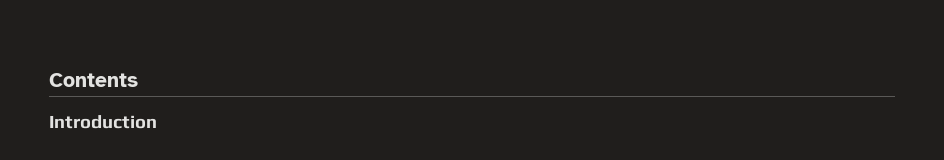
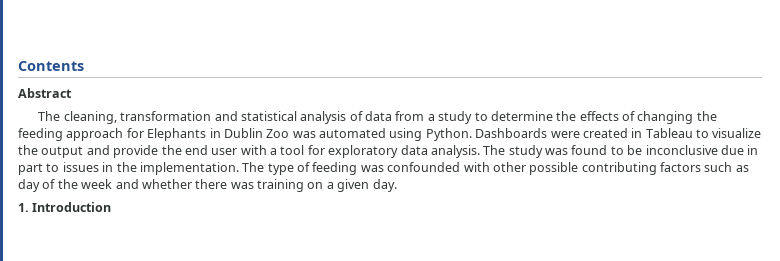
(138, 80) none -> [18,88,72,98] [38,111,717,124] [18,128,762,141] [18,145,759,158] [18,162,749,175] [18,179,397,192] [18,203,29,212] Abstract // The cleaning, transformation and statistical analysis of data from a study to determine the effects of changing the feeding approach for Elephants in Dublin Zoo was automated using Python. Dashboards were created in Tableau to visualize the output and provide the end user with a tool for exploratory data analysis. The study was found to be inconclusive due in part to issues in the implementation. The type of feeding was confounded with other possible contributing factors such as day of the week and whether there was training on a given day. // 1.

